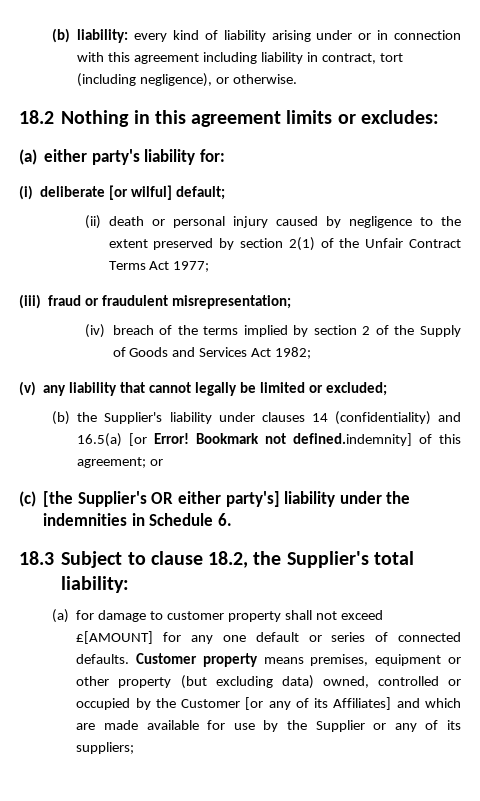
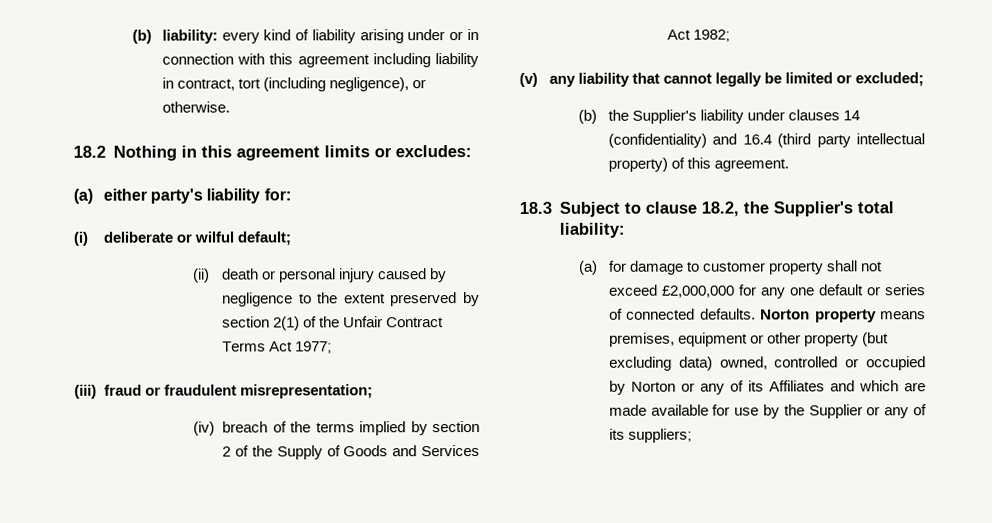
[109,185,173,200] [or wilful] -> [175,231,234,243] or wilful
[77,433,461,447] [77,457,164,468] [19,491,411,507] [43,513,233,526] 16.5(a) [or Error! Bookmark not defined.indemnity] of this agreement; or // (c) [the Supplier's OR either party's] liability under the indemnities in Schedule 6. -> [742,133,925,148] [607,157,790,172] 16.4 (third party intellectual property) of this agreement.
[76,631,154,644] £[AMOUNT] -> [661,285,735,298] £2,000,000
[136,653,198,664] Customer -> [760,309,811,320] Norton
[155,697,392,710] the Customer [or any of its Affiliates] -> [630,380,825,395] Norton or any of its Affiliates

